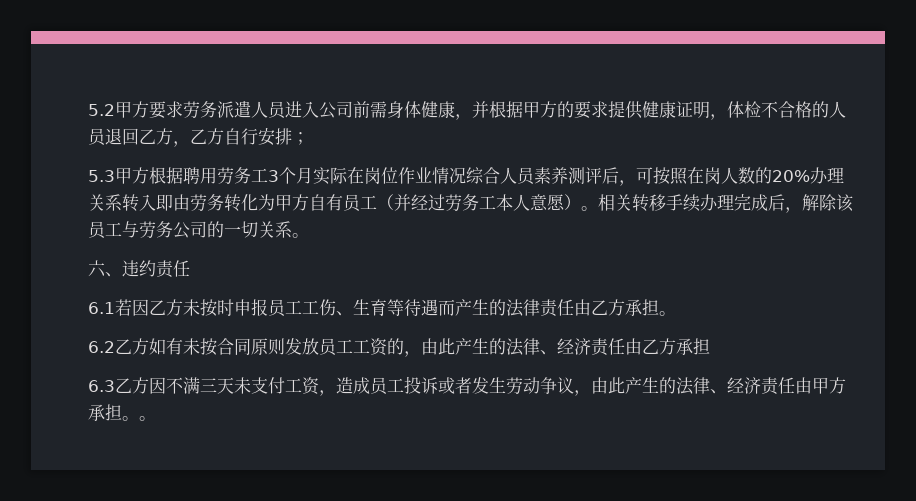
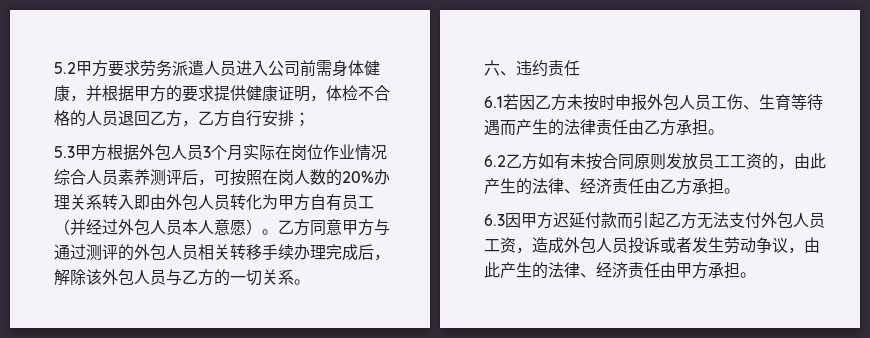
[182,167,268,185] 聘用劳务工 -> [138,144,203,160] 外包人员
[189,194,224,212] 劳务 -> [165,194,230,210] 外包人员
[444,194,496,212] 劳务工 -> [117,219,182,235] 外包人员
(598, 208) none -> [277,219,390,236] [53,244,198,261] 乙方同意甲方与通过测评的外包人员
[87,221,207,239] 员工与劳务公司 -> [101,269,214,286] 外包人员与乙方
[267,299,302,317] 员工 -> [646,94,711,110] 外包人员
(710, 346) none -> [723,188,740,194] 。
[114,377,285,394] 乙方因不满三天未支付 -> [504,212,825,229] 因甲方迟延付款而引起乙方无法支付外包人员
[369,377,404,395] 员工 -> [563,237,628,253] 外包人员
[138,416,156,421] 。 -> (756, 275) none

